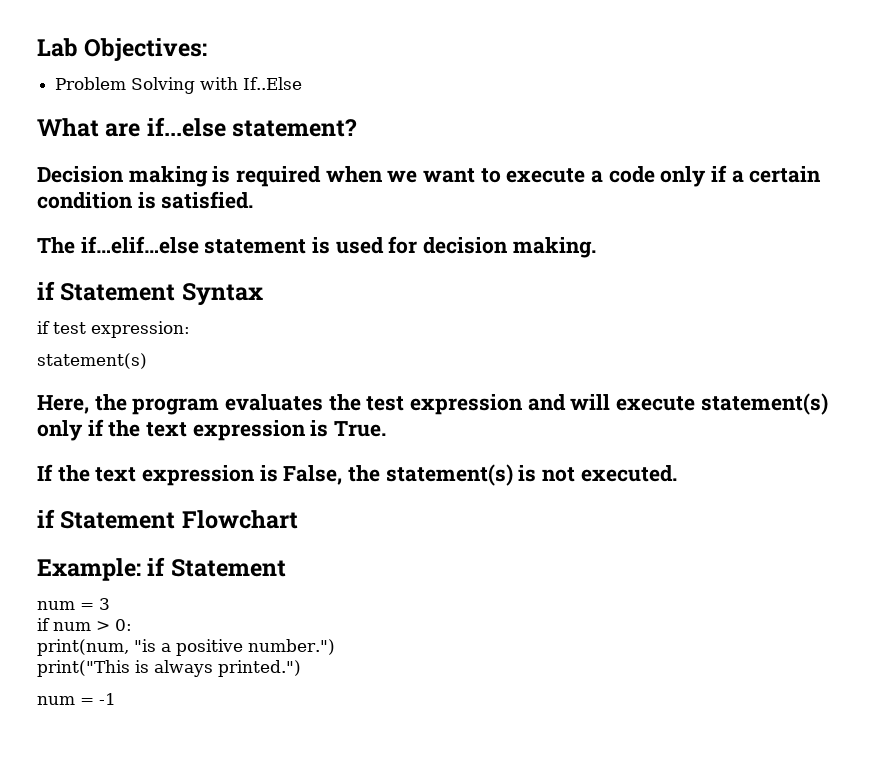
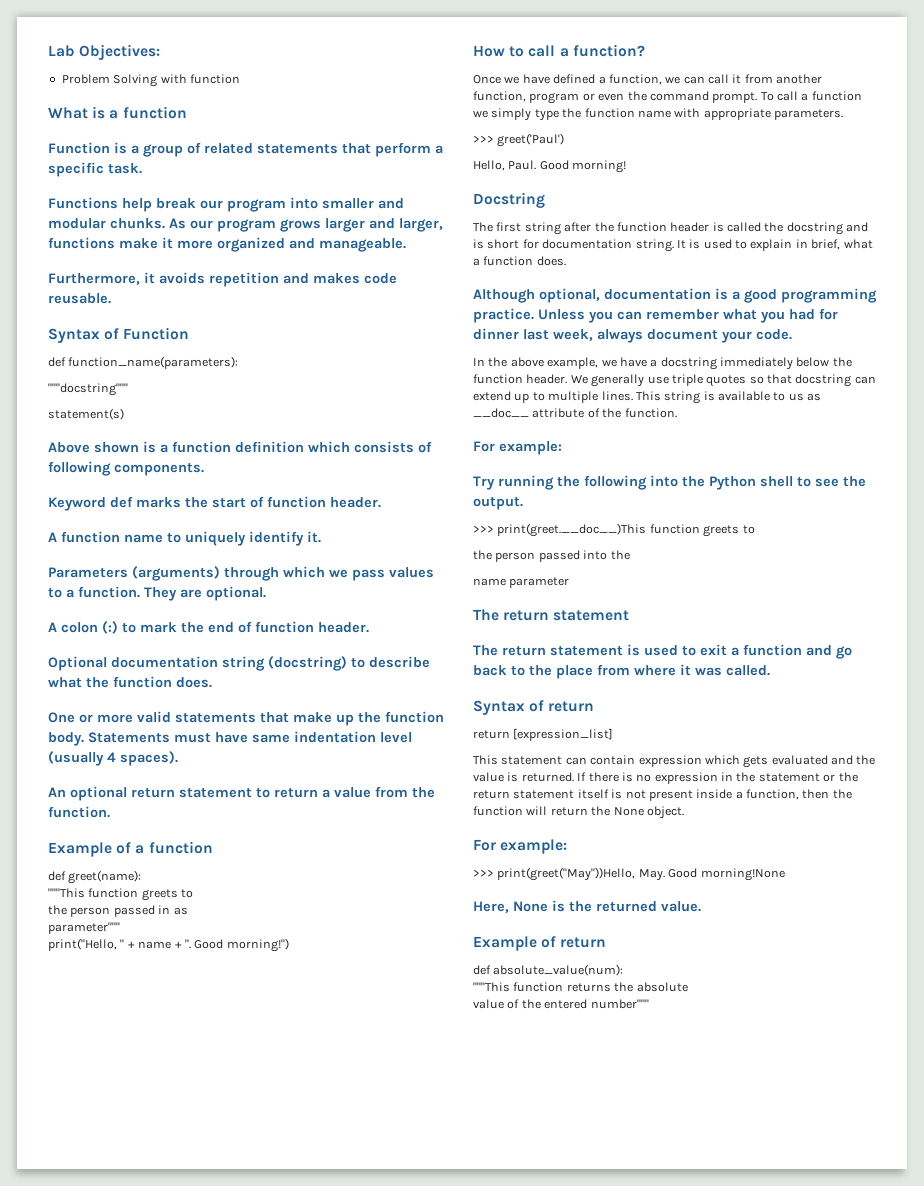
[243,77,303,90] If..Else -> [189,74,240,84] function
[105,117,358,137] [37,165,822,187] [37,191,254,209] [37,236,596,258] [37,281,263,306] [37,321,190,338] [37,353,147,369] [37,393,828,415] [37,419,387,441] [37,464,677,486] [37,509,298,529] [37,557,286,581] [37,598,110,610] [37,618,132,631] [37,639,335,656] [37,660,301,677] [37,693,116,705] are if...else statement? // Decision making is required when we want to execute a code only if a certain condition is satisfied. // The if…elif…else statement is used for decision making. // if Statement Syntax // if test expression: // statement(s) // Here, the program evaluates the test expression and will execute statement(s) only if the text expression is True. // If the text expression is False, the statement(s) is not executed. // if Statement Flowchart // Example: if Statement // num = 3 // if num > 0: // print(num, "is a positive number.") // print("This is always printed.") // num = -1 -> [92,106,187,119] [48,142,443,157] [48,162,142,177] [48,197,404,212] [48,218,443,232] [48,237,406,252] [48,272,397,287] [48,293,111,304] [48,327,190,343] [48,356,239,369] [48,383,128,396] [48,408,124,420] [48,441,432,453] [48,461,204,476] [48,496,381,511] [48,531,321,546] [48,566,434,581] [48,586,266,601] [48,621,369,634] [48,656,430,671] [48,676,212,688] [48,711,444,726] [48,731,412,746] [48,751,178,766] [48,786,435,801] [48,806,110,818] [48,841,213,857] [48,870,142,884] [48,888,194,901] [48,905,188,917] [48,922,120,934] [48,938,289,952] [473,44,645,57] [473,74,823,85] [473,91,862,104] [473,108,843,121] [473,133,565,147] [473,160,627,173] [473,192,545,208] [473,222,869,235] [473,239,873,252] [473,256,566,266] [473,288,877,303] [473,308,838,323] [473,328,792,343] [473,357,852,370] [473,374,876,387] [473,391,822,404] [473,408,677,418] [473,441,562,455] [473,475,866,490] [473,497,523,510] [473,523,755,537] [473,550,630,562] [473,577,570,588] [473,609,630,621] [473,644,852,659] [473,664,770,679] [473,700,595,715] [473,728,614,741] [473,755,876,768] [473,772,858,784] [473,789,852,801] [473,806,684,819] [473,839,568,854] [473,867,785,881] [473,900,701,913] [473,936,607,951] [473,964,624,976] [473,982,688,992] [473,999,649,1009] is a function // Function is a group of related statements that perform a specific task. // Functions help break our program into smaller and modular chunks. As our program grows larger and larger, functions make it more organized and manageable. // Furthermore, it avoids repetition and makes code reusable. // Syntax of Function // def function_name(parameters): // """docstring""" // statement(s) // Above shown is a function definition which consists of following components. // Keyword def marks the start of function header. // A function name to uniquely identify it. // Parameters (arguments) through which we pass values to a function. They are optional. // A colon (:) to mark the end of function header. // Optional documentation string (docstring) to describe what the function does. // One or more valid statements that make up the function body. Statements must have same indentation level (usually 4 spaces). // An optional return statement to return a value from the function. // Example of a function // def greet(name): // """This function greets to // the person passed in as // parameter""" // print("Hello, " + name + ". Good morning!") // How to call a function? // Once we have defined a function, we can call it from another function, program or even the command prompt. To call a function we simply type the function name with appropriate parameters. // >>> greet('Paul') // Hello, Paul. Good morning! // Docstring // The first string after the function header is called the docstring and is short for documentation string. It is used to explain in brief, what a function does. // Although optional, documentation is a good programming practice. Unless you can remember what you had for dinner last week, always document your code. // In the above example, we have a docstring immediately below the function header. We generally use triple quotes so that docstring can extend up to multiple lines. This string is available to us as __doc__ attribute of the function. // For example: // Try running the following into the Python shell to see the output. // >>> print(greet.__doc__)This function greets to // the person passed into the // name parameter // The return statement // The return statement is used to exit a function and go back to the place from where it was called. // Syntax of return // return [expression_list] // This statement can contain expression which gets evaluated and the value is returned. If there is no expression in the statement or the return statement itself is not present inside a function, then the function will return the None object. // For example: // >>> print(greet("May"))Hello, May. Good morning!None // Here, None is the returned value. // Example of return // def absolute_value(num): // """This function returns the absolute // value of the entered number"""

